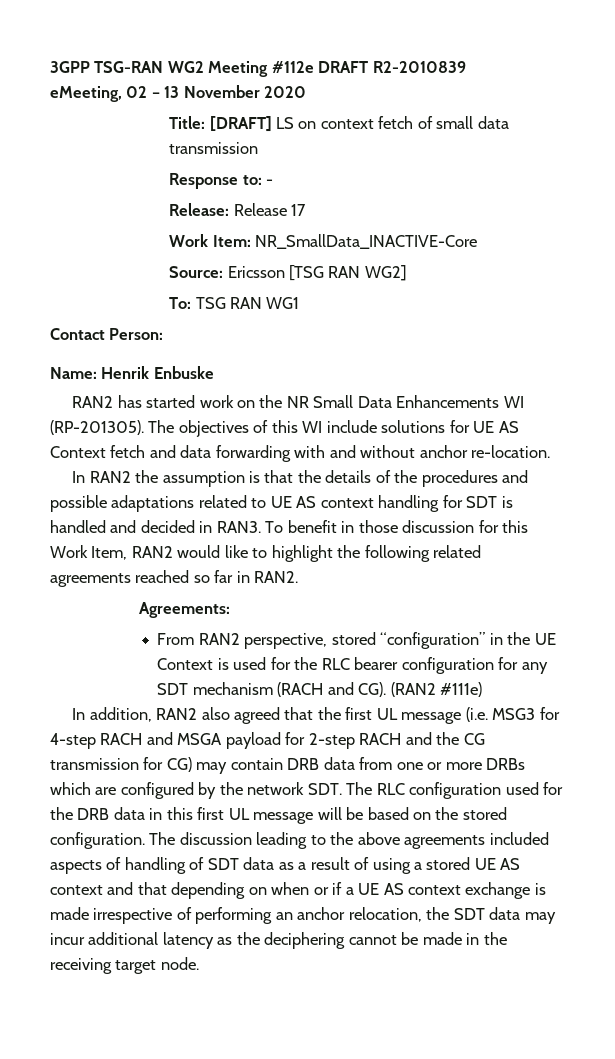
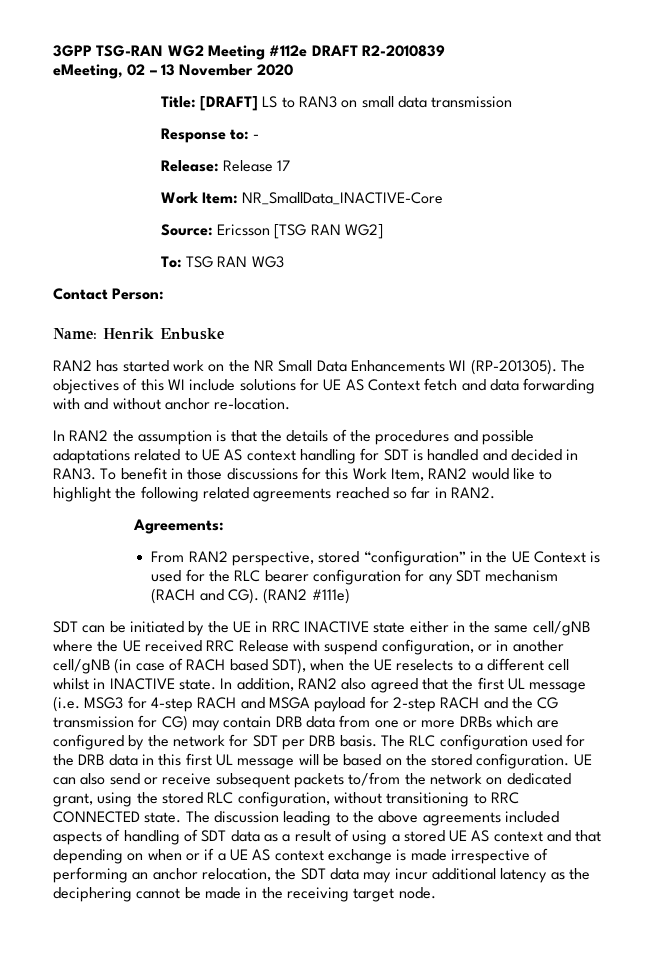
[298,116,433,129] on context fetch of -> [281,96,358,108] to RAN3 on
[266,297,300,309] WG1 -> [251,256,284,268] WG3
[402,520,475,533] discussion -> [226,468,298,480] discussions
(483, 689) none -> [53,621,590,636] [53,639,564,655] [53,658,570,674] [53,678,216,690] SDT can be initiated by the UE in RRC INACTIVE state either in the same cell/gNB where the UE received RRC Release with suspend configuration, or in another cell/gNB (in case of RACH based SDT), when the UE reselects to a different cell whilst in INACTIVE state.
[307,783,342,795] SDT. -> [229,734,377,750] for SDT per DRB basis.
(145, 840) none -> [573,754,592,766] [53,772,571,788] [53,791,519,807] [53,811,182,823] UE can also send or receive subsequent packets to/from the network on dedicated grant, using the stored RLC configuration, without transitioning to RRC CONNECTED state.

